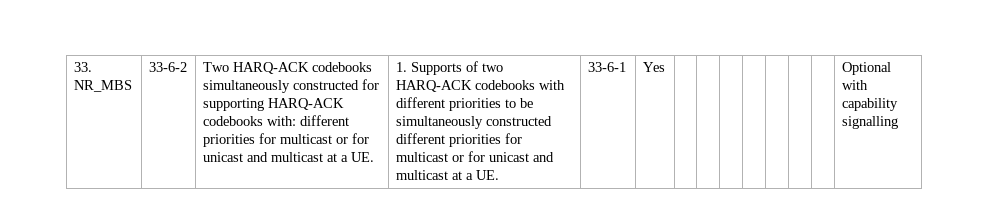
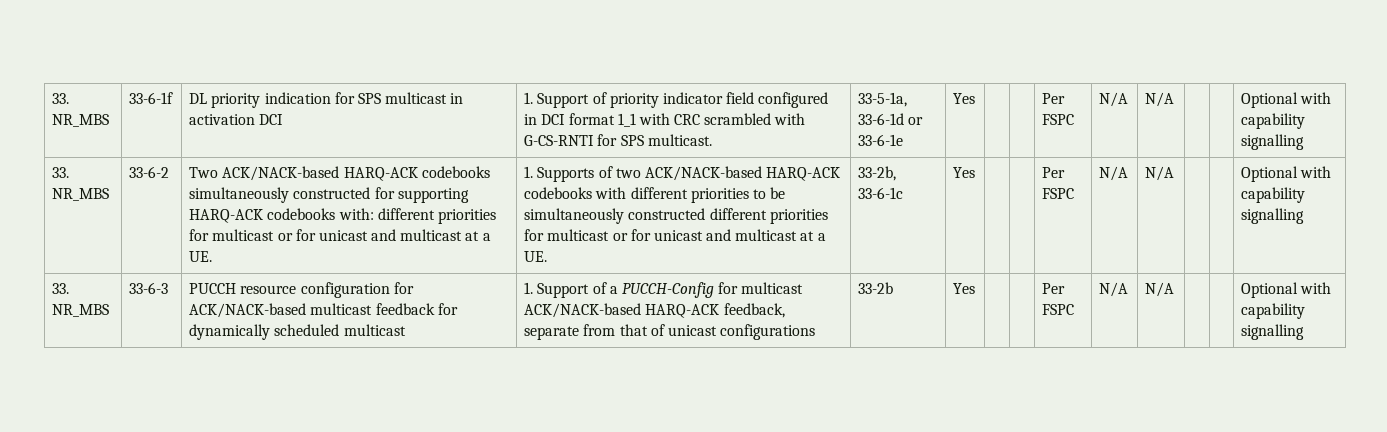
[73,62,92,72] [73,80,132,92] 33. NR_MBS -> [52,93,70,104] [52,114,110,127] [129,92,174,104] [189,92,464,108] [189,114,284,125] [524,92,829,108] [524,113,806,127] [524,134,712,146] [858,92,908,107] [858,113,924,125] [858,134,904,146] [953,93,976,104] [1042,93,1066,104] [1042,114,1075,125] [1099,92,1129,107] [1145,92,1175,107] [1241,92,1332,108] [1241,113,1306,129] [1241,134,1305,150] [52,167,70,178] [52,188,110,201] 33. NR_MBS | 33-6-1f | DL priority indication for SPS multicast in activation DCI | 1. Support of priority indicator field configured in DCI format 1_1 with CRC scrambled with G-CS-RNTI for SPS multicast. | 33-5-1a, 33-6-1d or 33-6-1e | Yes | | | Per FSPC | N/A | N/A | | | Optional with capability signalling // 33. NR_MBS
(229, 67) none -> [222,166,340,181] ACK/NACK-based
(503, 67) none -> [644,166,762,181] ACK/NACK-based
[587,62,626,72] [642,62,665,72] [841,62,891,75] [841,80,868,90] [841,98,898,111] [841,116,898,129] 33-6-1 | Yes | | | | | | | | Optional with capability signalling -> [858,166,897,181] [858,187,904,199] [953,167,976,178] [1042,167,1066,178] [1042,188,1075,199] [1099,166,1129,181] [1145,166,1175,181] [1241,166,1332,182] [1241,187,1306,203] [1241,208,1305,224] [52,283,70,294] [52,304,110,317] [129,282,169,294] [189,282,414,298] [189,303,458,318] [189,324,406,340] [524,282,804,298] [524,303,785,318] [524,324,816,340] [858,282,894,294] [953,283,976,294] [1042,283,1066,294] [1042,304,1075,315] [1099,282,1129,297] [1145,282,1175,297] [1241,282,1332,298] [1241,303,1306,319] [1241,324,1305,340] 33-2b, 33-6-1c | Yes | | | Per FSPC | N/A | N/A | | | Optional with capability signalling // 33. NR_MBS | 33-6-3 | PUCCH resource configuration for ACK/NACK-based multicast feedback for dynamically scheduled multicast | 1. Support of a PUCCH-Config for multicast ACK/NACK-based HARQ-ACK feedback, separate from that of unicast configurations | 33-2b | Yes | | | Per FSPC | N/A | N/A | | | Optional with capability signalling

